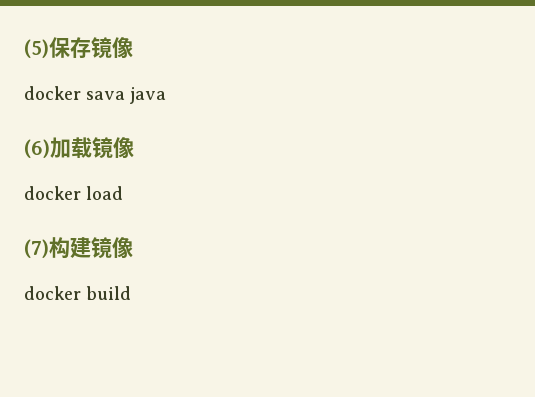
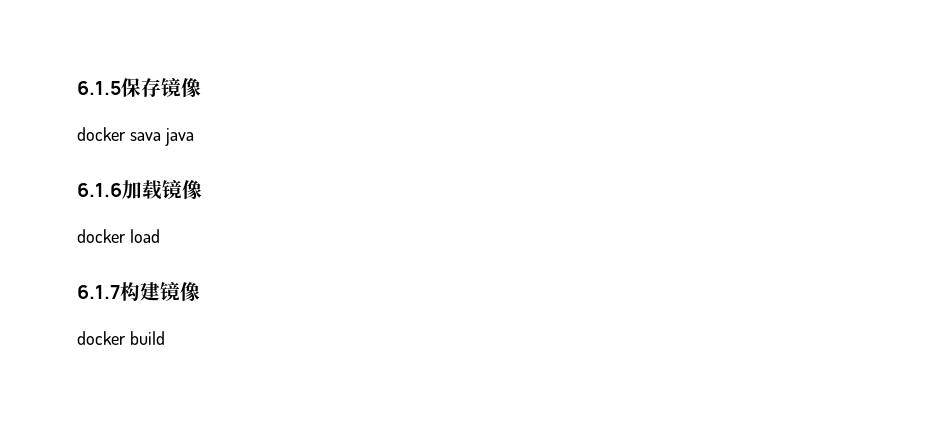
[24,39,49,58] (5) -> [77,81,121,95] 6.1.5
[24,139,50,158] (6) -> [77,183,122,197] 6.1.6
[24,239,49,258] (7) -> [77,285,120,299] 6.1.7

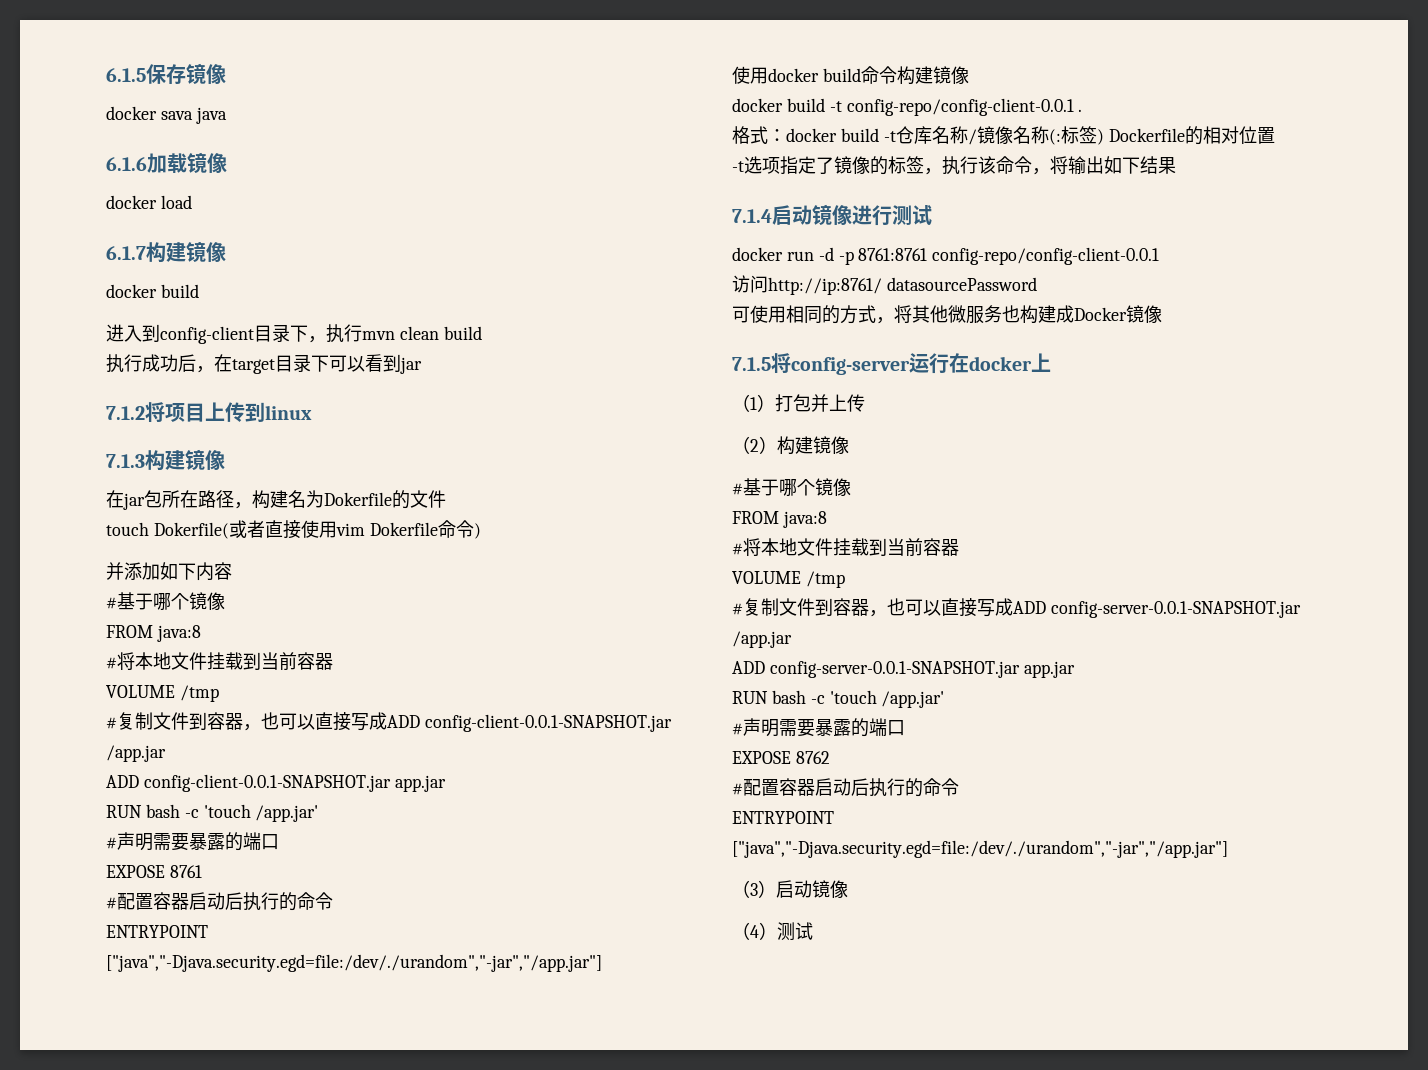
(165, 338) none -> [106,324,482,344] [106,354,422,374] [106,402,312,422] [106,449,225,471] [106,490,446,510] [106,520,481,539] [106,562,232,581] [106,592,225,611] [106,625,201,642] [106,652,333,670] [106,685,219,702] [106,712,672,732] [106,745,166,762] [106,774,446,792] [106,804,319,822] [106,832,279,851] [106,865,202,878] [106,892,333,911] [106,925,208,938] [106,954,602,972] [732,66,969,85] [732,98,1083,116] [732,126,1275,145] [732,156,1176,175] [732,204,932,226] [732,247,1160,265] [732,275,1037,295] [732,305,1162,324] [732,353,1051,375] [732,394,865,412] [732,436,849,455] [732,478,851,497] [732,511,827,528] [732,538,959,556] [732,571,845,588] [732,598,1301,618] [732,631,792,648] [732,661,1075,678] [732,690,945,708] [732,718,905,737] [732,751,830,764] [732,778,959,797] [732,811,834,824] [732,840,1228,858] [732,880,848,898] [732,922,813,941] // 进入到config-client目录下，执行mvn clean build // 执行成功后，在target目录下可以看到jar // 7.1.2将项目上传到linux // 7.1.3构建镜像 // 在jar包所在路径，构建名为Dokerfile的文件 // touch Dokerfile(或者直接使用vim Dokerfile命令) // 并添加如下内容 // #基于哪个镜像 // FROM java:8 // #将本地文件挂载到当前容器 // VOLUME /tmp // #复制文件到容器，也可以直接写成ADD config-client-0.0.1-SNAPSHOT.jar /app.jar // ADD config-client-0.0.1-SNAPSHOT.jar app.jar // RUN bash -c 'touch /app.jar' // #声明需要暴露的端口 // EXPOSE 8761 // #配置容器启动后执行的命令 // ENTRYPOINT ["java","-Djava.security.egd=file:/dev/./urandom","-jar","/app.jar"] // 使用docker build命令构建镜像 // docker build -t config-repo/config-client-0.0.1 . // 格式：docker build -t仓库名称/镜像名称(:标签) Dockerfile的相对位置 // -t选项指定了镜像的标签，执行该命令，将输出如下结果 // 7.1.4启动镜像进行测试 // docker run -d -p 8761:8761 config-repo/config-client-0.0.1 // 访问http://ip:8761/ datasourcePassword // 可使用相同的方式，将其他微服务也构建成Docker镜像 // 7.1.5将config-server运行在docker上 // （1）打包并上传 // （2）构建镜像 // #基于哪个镜像 // FROM java:8 // #将本地文件挂载到当前容器 // VOLUME /tmp // #复制文件到容器，也可以直接写成ADD config-server-0.0.1-SNAPSHOT.jar /app.jar // ADD config-server-0.0.1-SNAPSHOT.jar app.jar // RUN bash -c 'touch /app.jar' // #声明需要暴露的端口 // EXPOSE 8762 // #配置容器启动后执行的命令 // ENTRYPOINT ["java","-Djava.security.egd=file:/dev/./urandom","-jar","/app.jar"] // （3）启动镜像 // （4）测试

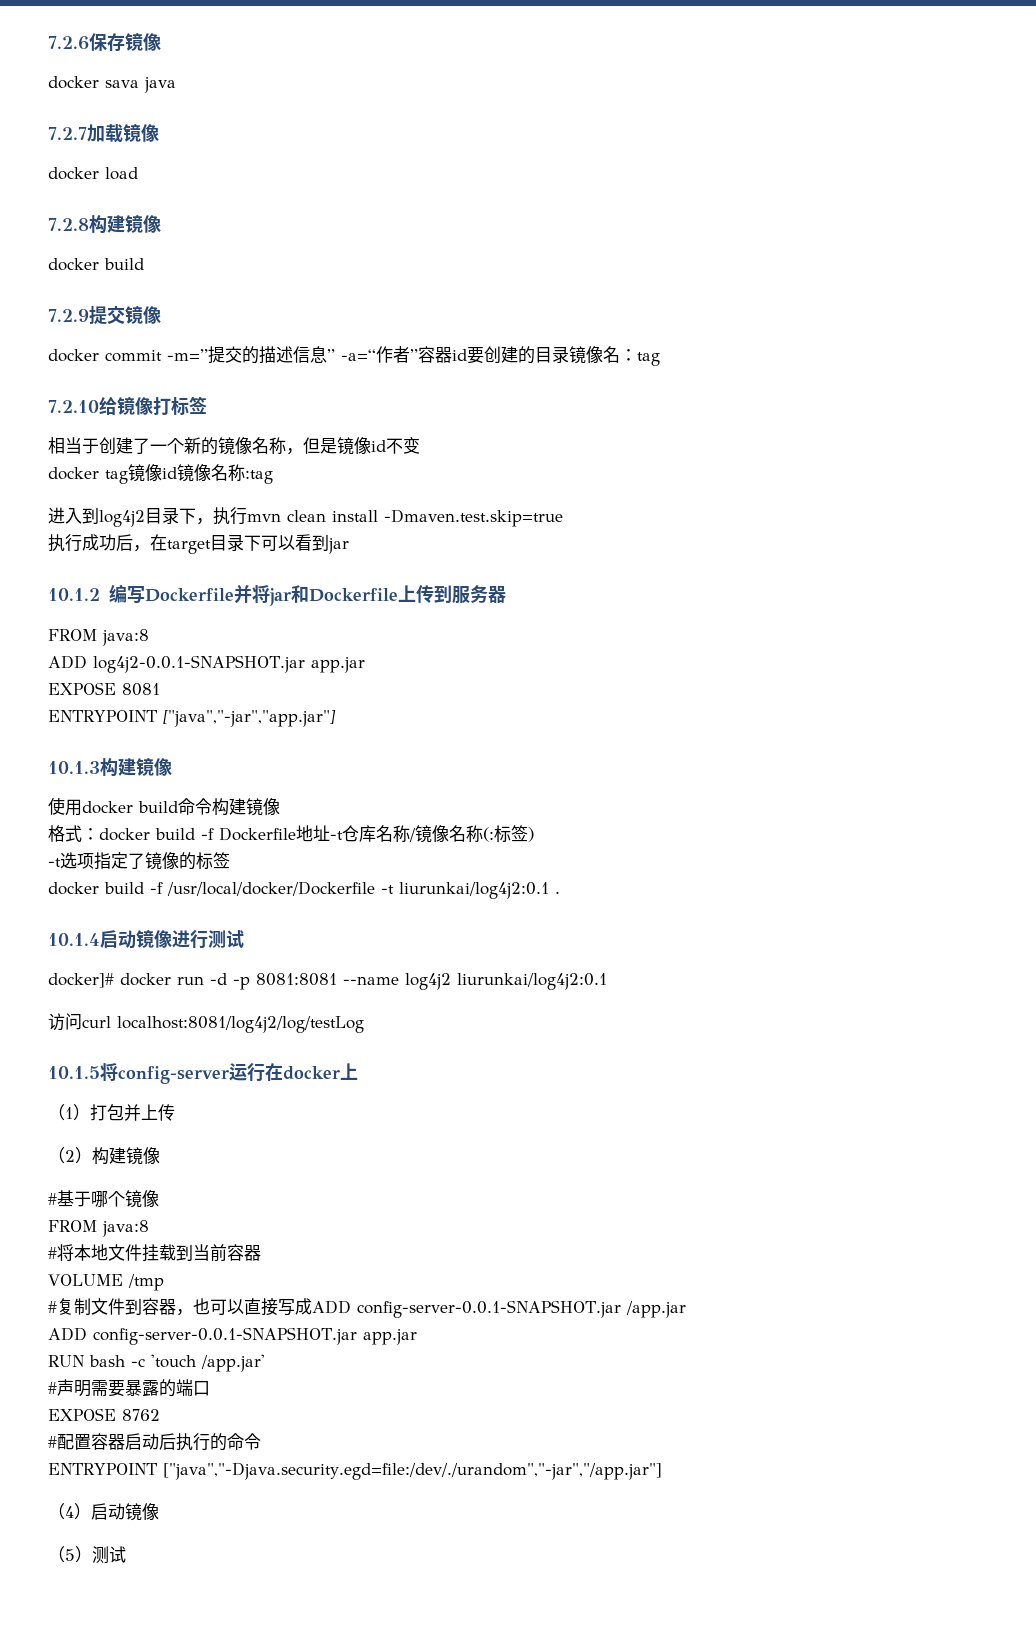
[106,68,146,82] 6.1.5 -> [48,36,89,50] 7.2.6
[106,157,147,171] 6.1.6 -> [48,127,87,140] 7.2.7
[106,241,226,263] [106,284,199,298] 6.1.7构建镜像 // docker build -> [48,214,161,234] [48,258,144,271] [48,305,161,325] [48,346,660,366] [48,396,207,415] [48,437,420,455] [48,464,273,484] 7.2.8构建镜像 // docker build // 7.2.9提交镜像 // docker commit -m=”提交的描述信息” -a=“作者”容器id要创建的目录镜像名：tag // 7.2.10给镜像打标签 // 相当于创建了一个新的镜像名称，但是镜像id不变 // docker tag镜像id镜像名称:tag
[160,326,254,344] config-client -> [99,510,145,527] log4j2
[443,326,482,340] build -> [332,509,563,527] install -Dmaven.test.skip=true
[106,402,312,422] [106,449,225,471] [106,490,446,510] [106,520,481,539] [106,562,232,581] [106,592,225,611] [106,625,201,642] [106,652,333,670] [106,685,219,702] [106,712,672,732] [106,745,166,762] [106,774,446,792] [106,804,319,822] [106,832,279,851] [106,865,202,878] [106,892,333,911] [106,925,208,938] [106,954,602,972] 7.1.2将项目上传到linux // 7.1.3构建镜像 // 在jar包所在路径，构建名为Dokerfile的文件 // touch Dokerfile(或者直接使用vim Dokerfile命令) // 并添加如下内容 // #基于哪个镜像 // FROM java:8 // #将本地文件挂载到当前容器 // VOLUME /tmp // #复制文件到容器，也可以直接写成ADD config-client-0.0.1-SNAPSHOT.jar /app.jar // ADD config-client-0.0.1-SNAPSHOT.jar app.jar // RUN bash -c 'touch /app.jar' // #声明需要暴露的端口 // EXPOSE 8761 // #配置容器启动后执行的命令 // ENTRYPOINT ["java","-Djava.security.egd=file:/dev/./urandom","-jar","/app.jar"] -> [48,584,506,606] [48,629,149,646] [48,655,365,673] [48,682,160,696] [48,709,336,727] [48,757,172,777] 10.1.2编写Dockerfile并将jar和Dockerfile上传到服务器 // FROM java:8 // ADD log4j2-0.0.1-SNAPSHOT.jar app.jar // EXPOSE 8081 // ENTRYPOINT ["java","-jar","app.jar"] // 10.1.3构建镜像
[732,98,1083,116] // docker build -t config-repo/config-client-0.0.1 . -> (280, 806) none
(879, 135) none -> [201,825,330,842] -f Dockerfile地址
[1108,126,1275,145] Dockerfile的相对位置 -> (534, 834) none
[924,156,1176,175] [732,209,772,223] ，执行该命令，将输出如下结果 // 7.1.4 -> [48,881,560,899] [48,933,100,946] // docker build -f /usr/local/docker/Dockerfile -t liurunkai/log4j2:0.1 . // 10.1.4
(932, 215) none -> [48,973,114,988] docker]#
[858,247,1160,265] [732,275,1037,295] [732,305,1162,324] [732,357,771,371] 8761:8761 config-repo/config-client-0.0.1 // 访问http://ip:8761/ datasourcePassword // 可使用相同的方式，将其他微服务也构建成Docker镜像 // 7.1.5 -> [256,973,607,990] [48,1013,364,1033] [48,1066,100,1079] 8081:8081 --name log4j2 liurunkai/log4j2:0.1 // 访问curl localhost:8081/log4j2/log/testLog // 10.1.5
[750,883,758,896] 3 -> [65,1506,74,1518] 4
[750,925,759,938] 4 -> [65,1549,75,1561] 5

